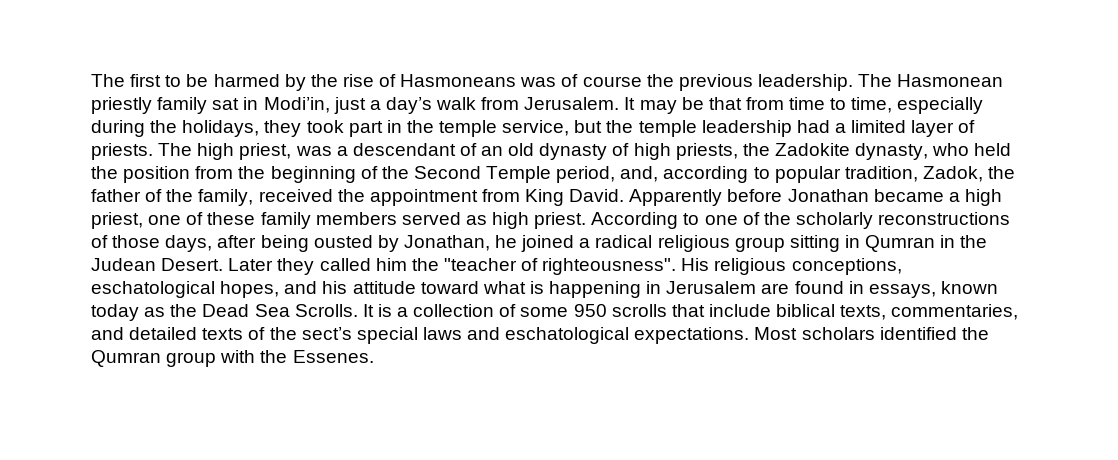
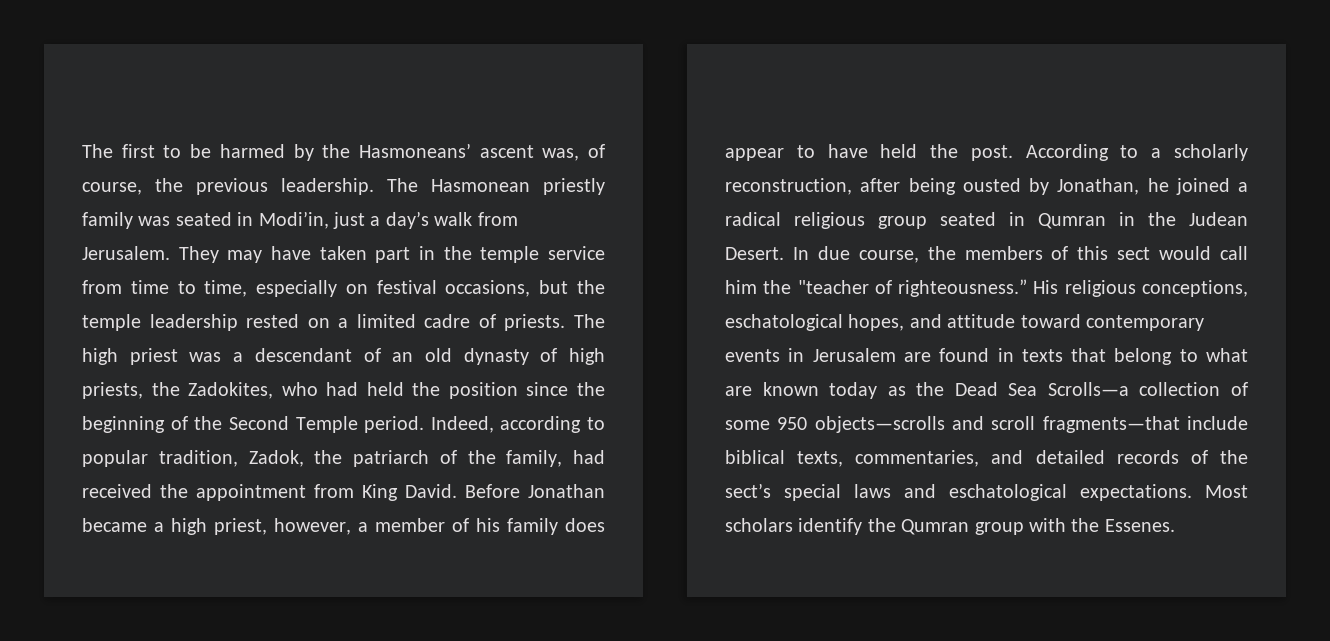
[342,74,642,87] rise of Hasmoneans was of course -> [358,143,605,161] [82,182,142,195] Hasmoneans’ ascent was, of course,
[212,98,240,110] sat -> [138,212,232,226] was seated
[624,97,742,114] It may be that -> [178,246,605,263] They may have taken part in the temple service
[91,120,570,137] during the holidays, they took part in the temple service, -> [345,280,531,297] on festival occasions,
[796,120,830,133] had -> [246,314,330,328] rested on
[911,120,955,137] layer -> [424,314,471,328] cadre
[239,143,292,160] priest, -> [129,348,178,365] priest
[774,143,970,160] Zadokite dynasty, who -> [188,382,359,399] Zadokites, who had
[195,166,234,179] from -> [526,382,569,396] since
[556,166,659,183] period, and, -> [364,416,494,433] period. Indeed,
[91,189,141,202] father -> [353,450,429,467] patriarch
(254, 197) none -> [573,450,605,464] had
[629,189,783,206] Apparently before -> [465,484,520,498] Before
[148,212,1011,229] [91,235,213,252] one of these family members served as high priest. According to one of the scholarly reconstructions of those days, -> [274,518,605,535] [725,144,1248,161] [725,178,852,195] however, a member of his family does appear to have held the post. According to a scholarly reconstruction,
[789,235,840,252] sitting -> [940,212,996,226] seated
[228,258,371,275] Later they called -> [792,246,1248,263] In due course, the members of this sect would call
[542,258,677,275] righteousness". -> [898,279,1028,297] righteousness.”
[322,281,348,294] his -> (942, 321) none
[482,281,642,298] what is happening -> [1086,315,1204,331] [725,349,780,362] contemporary events
[868,284,936,298] essays, -> [1021,348,1248,365] [725,386,752,396] texts that belong to what are
[294,304,705,317] Scrolls. It is a collection of some 950 scrolls that -> [1047,382,1248,396] [725,416,1180,433] Scrolls—a collection of some 950 objects—scrolls and scroll fragments—that
[202,328,244,340] texts -> [1116,450,1179,464] records
[879,327,957,340] identified -> [798,518,863,535] identify

